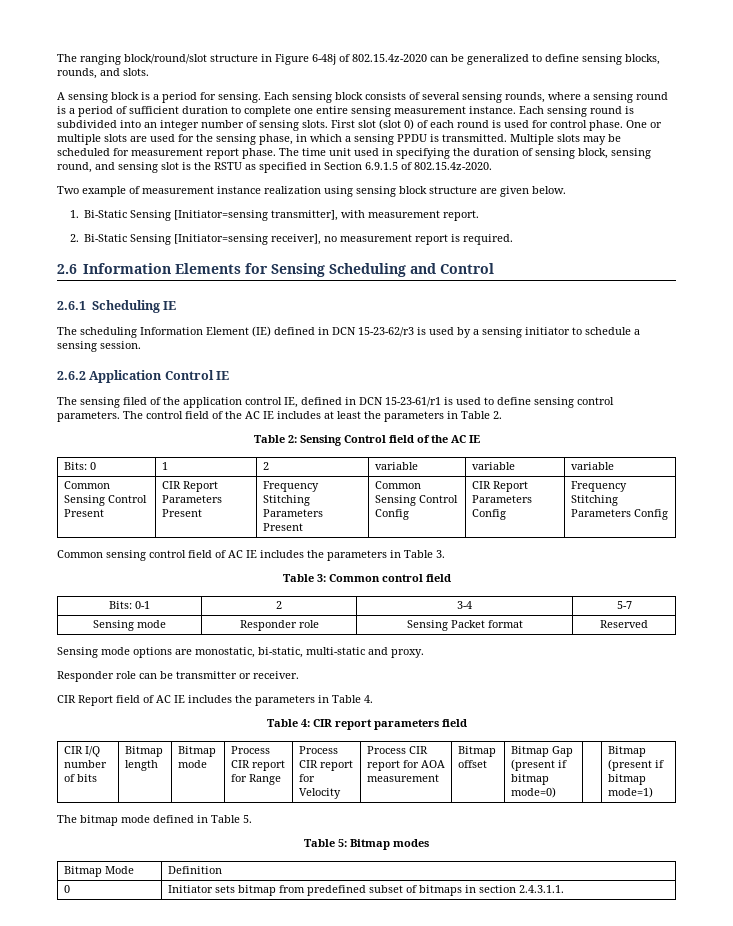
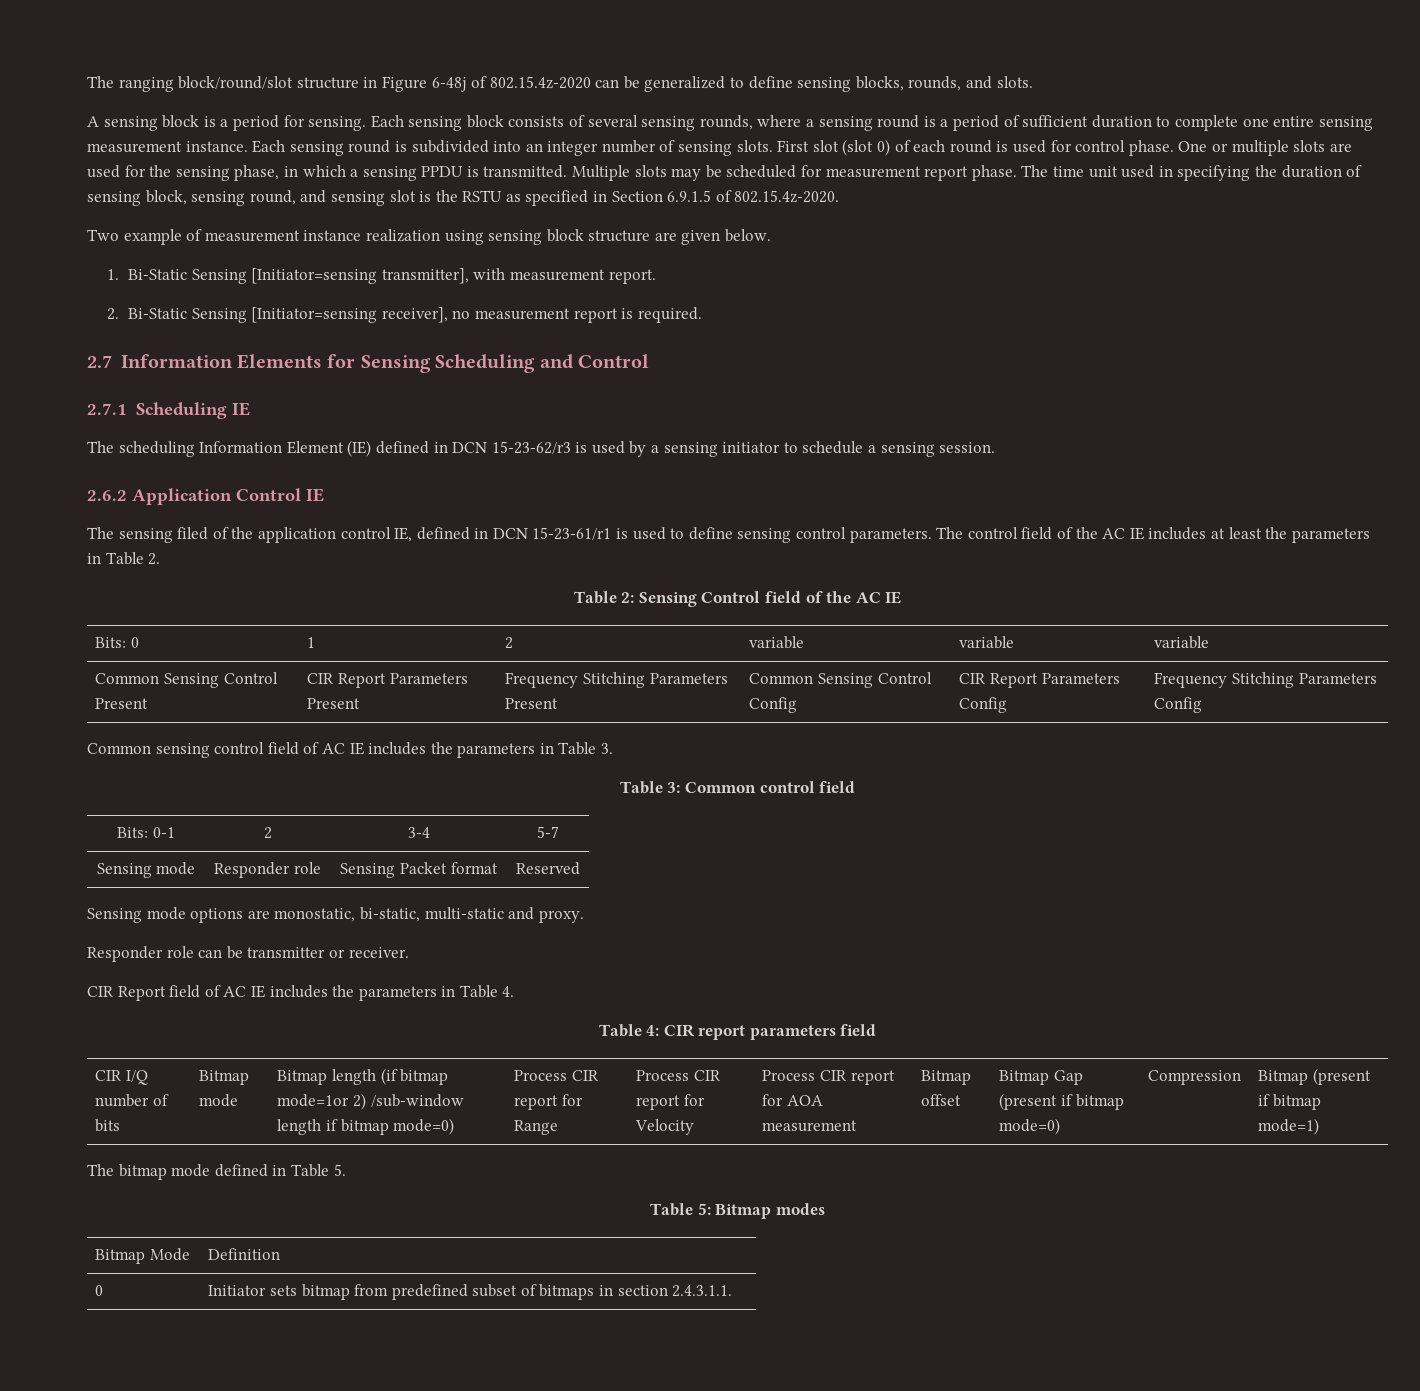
[57,264,77,274] 2.6 -> [87,355,112,368] 2.7
[57,301,86,310] 2.6.1 -> [87,403,127,415] 2.7.1
[124,760,158,771] [177,746,216,757] [177,760,207,768] length | Bitmap mode -> [199,1094,239,1107] [277,1068,449,1085] [277,1093,464,1110] [277,1118,455,1135] mode | Bitmap length (if bitmap mode=1or 2) /sub-window length if bitmap mode=0)
(556, 792) none -> [1148,1070,1242,1085] Compression

